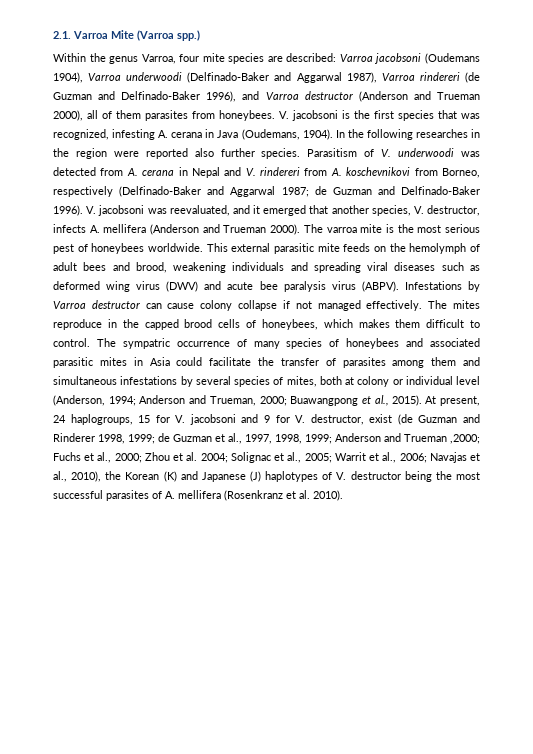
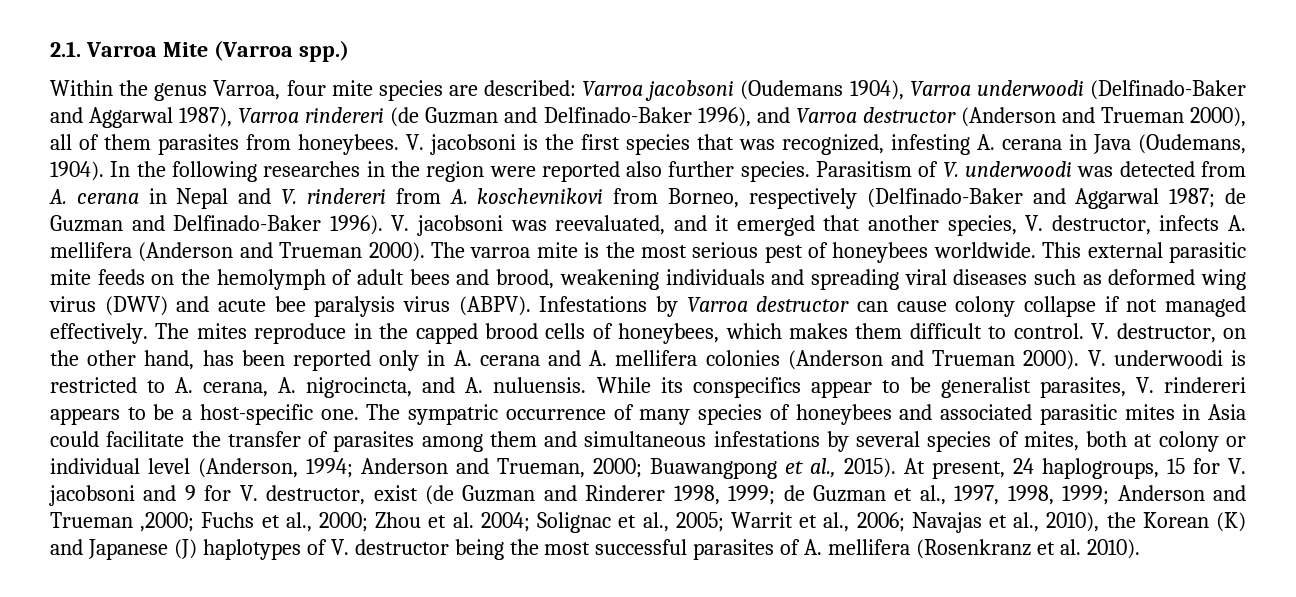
(90, 342) none -> [1091,323,1247,343] [50,350,1247,371] [50,377,1246,398] [50,404,359,425] V. destructor, on the other hand, has been reported only in A. cerana and A. mellifera colonies (Anderson and Trueman 2000). V. underwoodi is restricted to A. cerana, A. nigrocincta, and A. nuluensis. While its conspecifics appear to be generalist parasites, V. rindereri appears to be a host-specific one.

